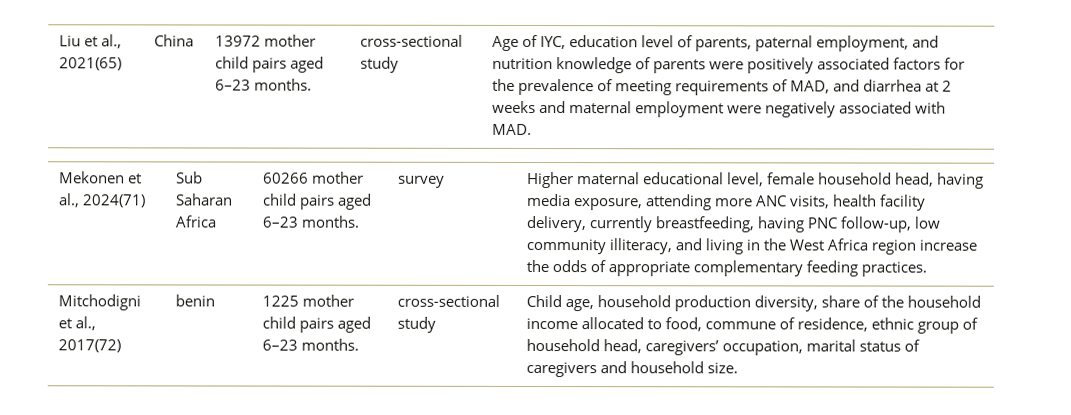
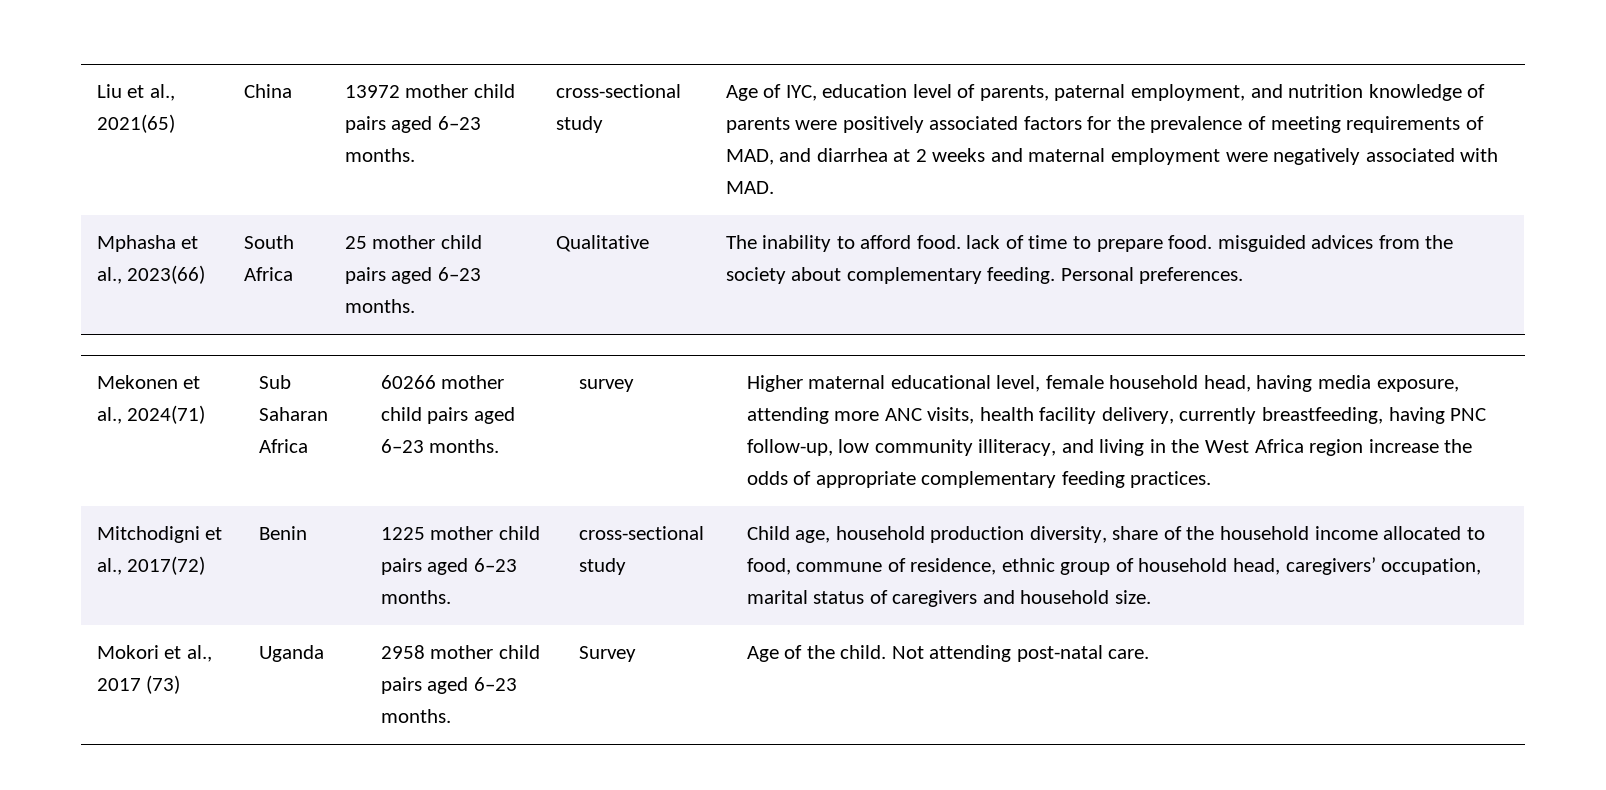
(532, 129) none -> [96,235,199,252] [96,265,206,284] [243,235,294,249] [243,267,293,281] [344,235,482,249] [344,267,481,284] [344,299,415,313] [555,235,649,252] [725,235,1454,252] [725,267,1244,284] // Mphasha et al., 2023(66) | South Africa | 25 mother child pairs aged 6–23 months. | Qualitative | The inability to afford food. lack of time to prepare food. misguided advices from the society about complementary feeding. Personal preferences.
[174,294,215,307] benin -> [258,526,307,540] Benin
(738, 368) none -> [96,645,212,662] [96,675,181,694] [258,645,324,662] [380,645,540,659] [380,677,517,694] [380,709,451,723] [578,646,636,662] [746,645,1150,662] // Mokori et al., 2017 (73) | Uganda | 2958 mother child pairs aged 6–23 months. | Survey | Age of the child. Not attending post-natal care.

